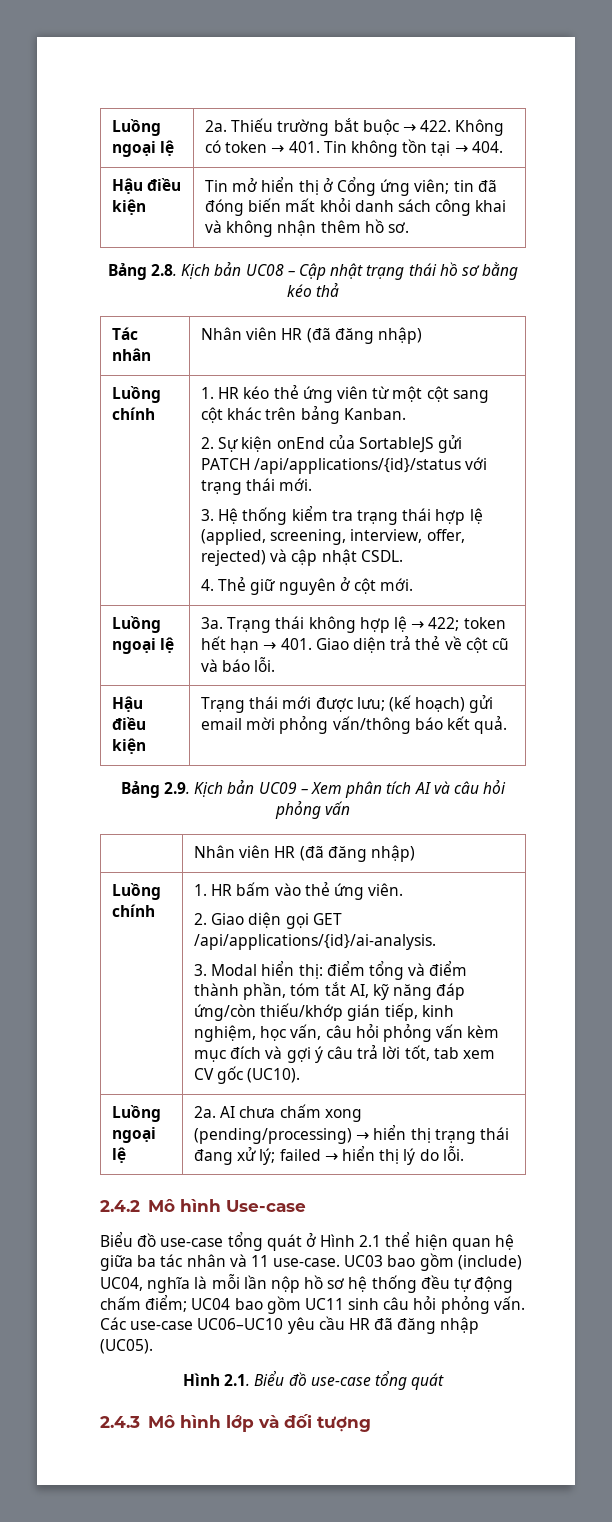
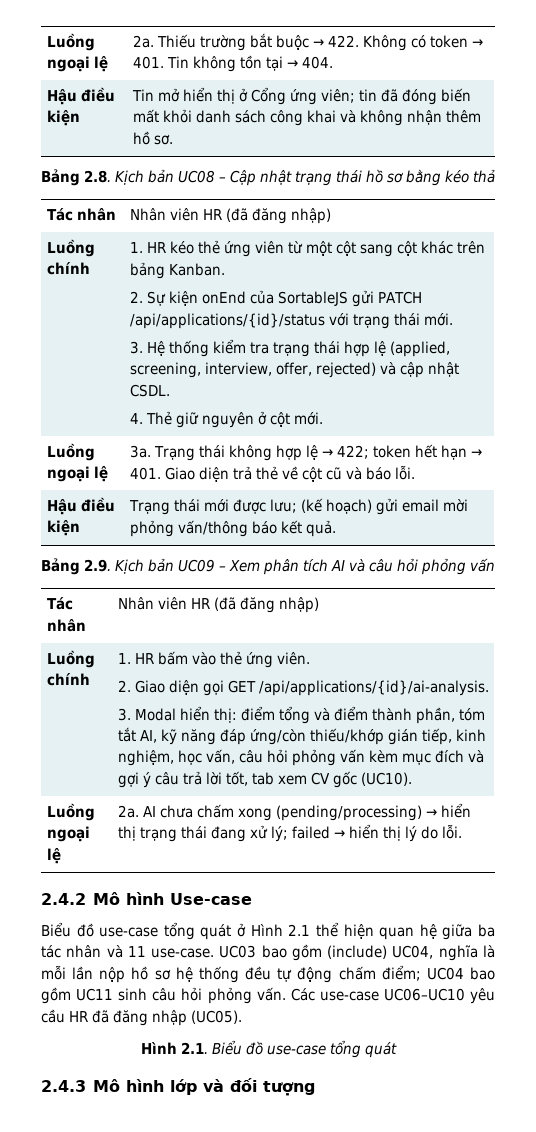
(351, 808) none -> [46,597,73,610] [46,619,86,632] Tác nhân

